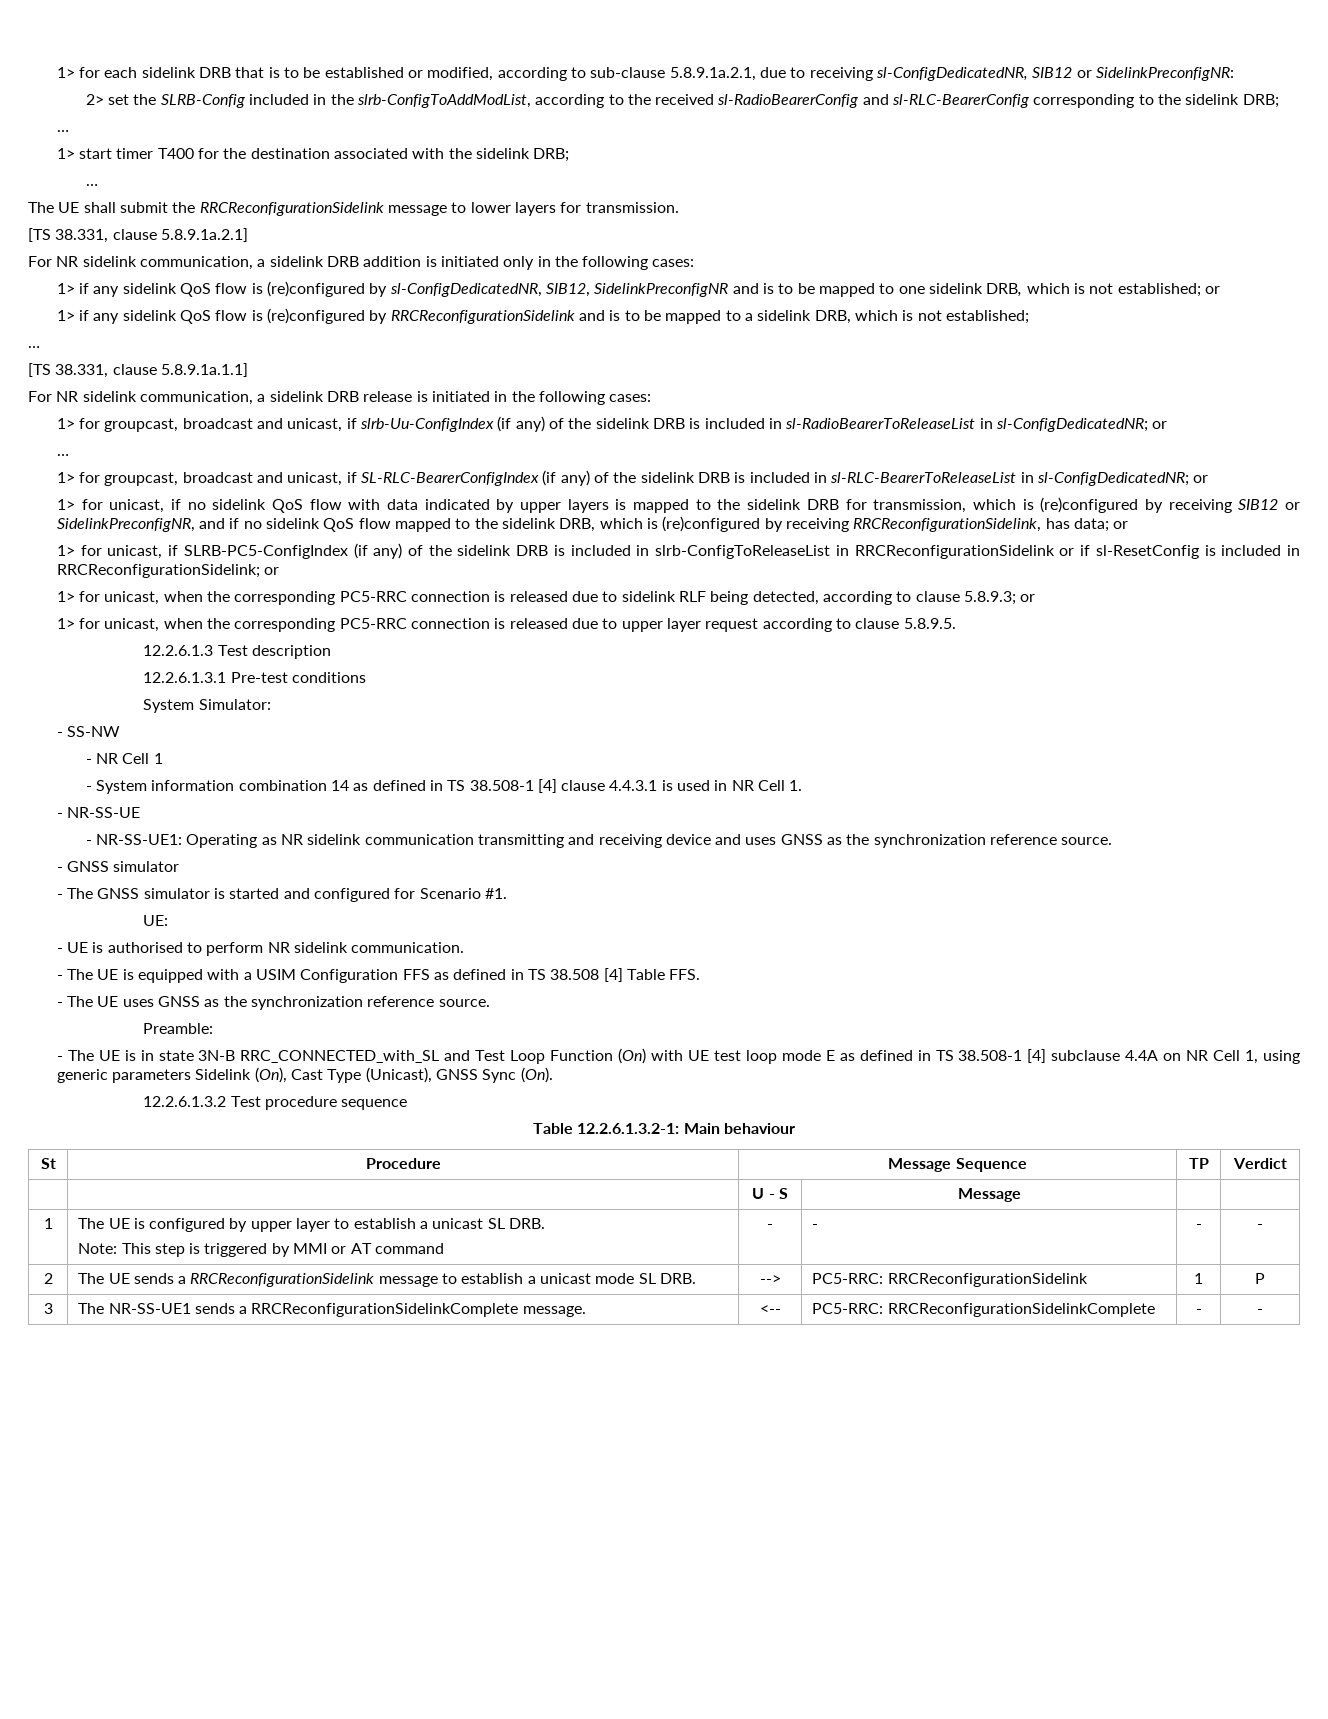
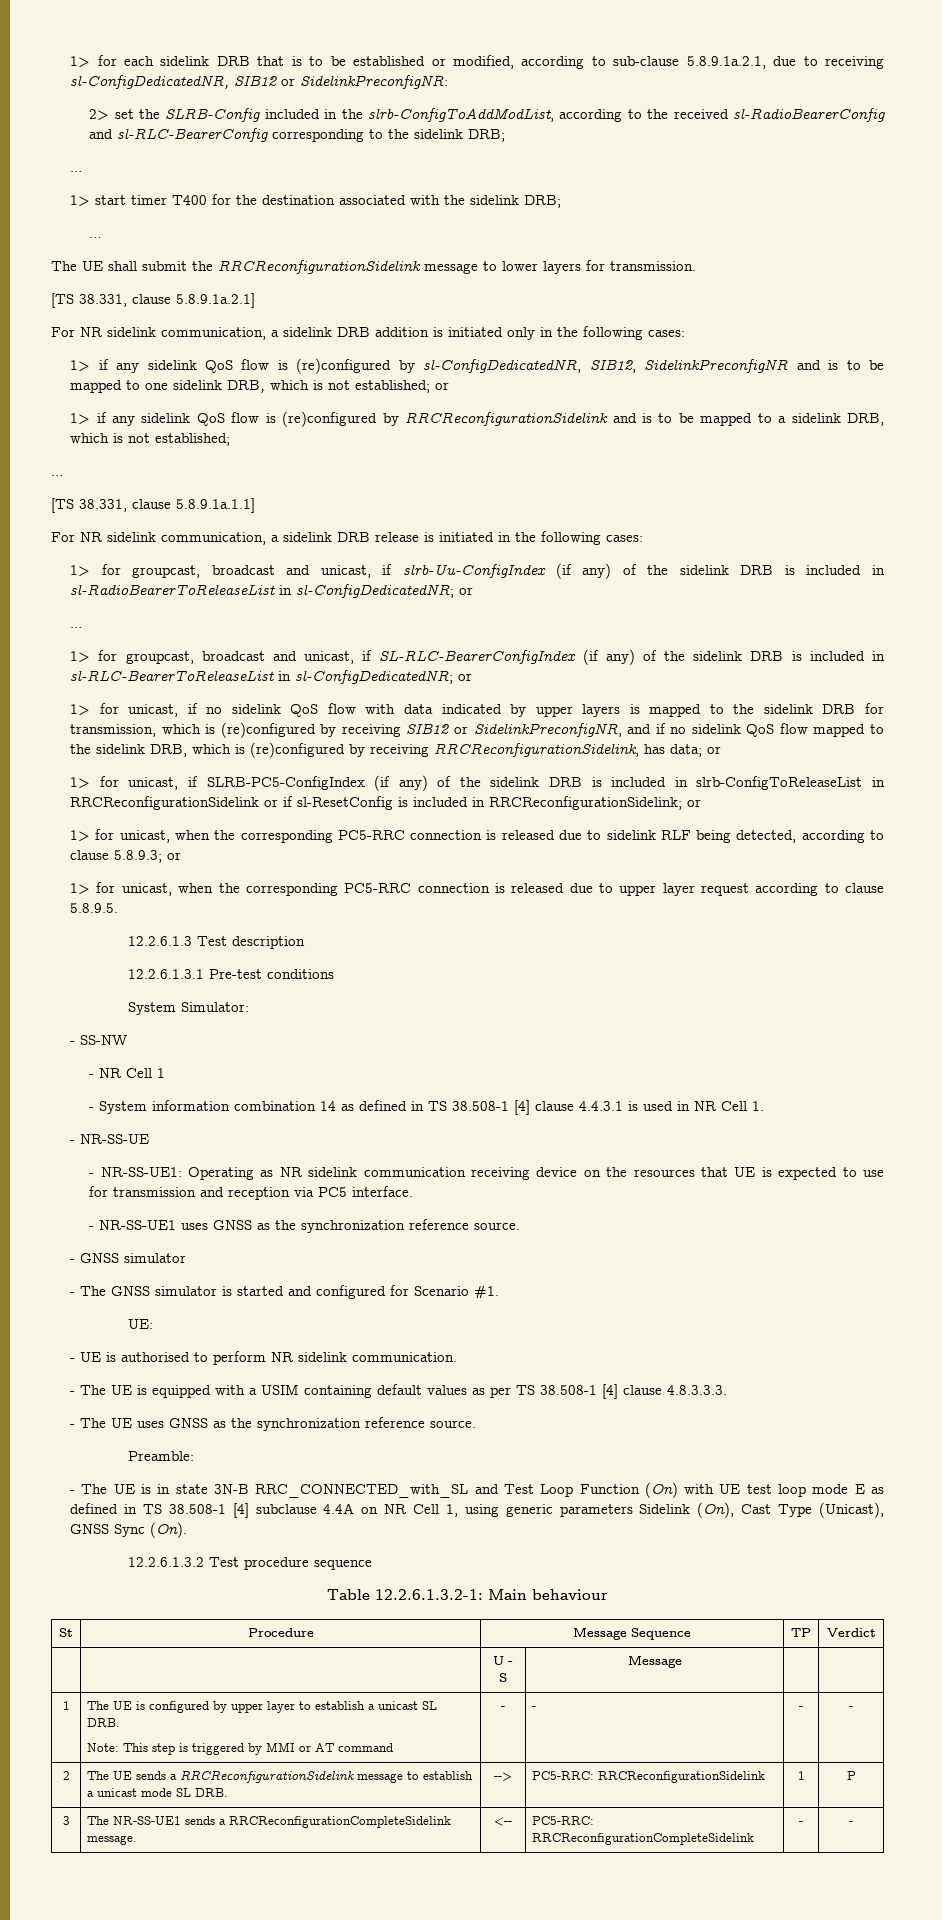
[477,834,742,848] transmitting and receiving device and -> [471,1167,885,1180] [89,1186,414,1200] [89,1220,177,1230] receiving device on the resources that UE is expected to use for transmission and reception via PC5 interface. // - NR-SS-UE1
[300,968,701,983] Configuration FFS as defined in TS 38.508 [4] Table FFS. -> [304,1384,728,1399] containing default values as per TS 38.508-1 [4] clause 4.8.3.3.3.
[251,1303,519,1317] RRCReconfigurationSidelinkComplete -> [229,1816,452,1828] RRCReconfigurationCompleteSidelink
[887,1303,1155,1317] RRCReconfigurationSidelinkComplete -> [532,1833,755,1845] RRCReconfigurationCompleteSidelink

